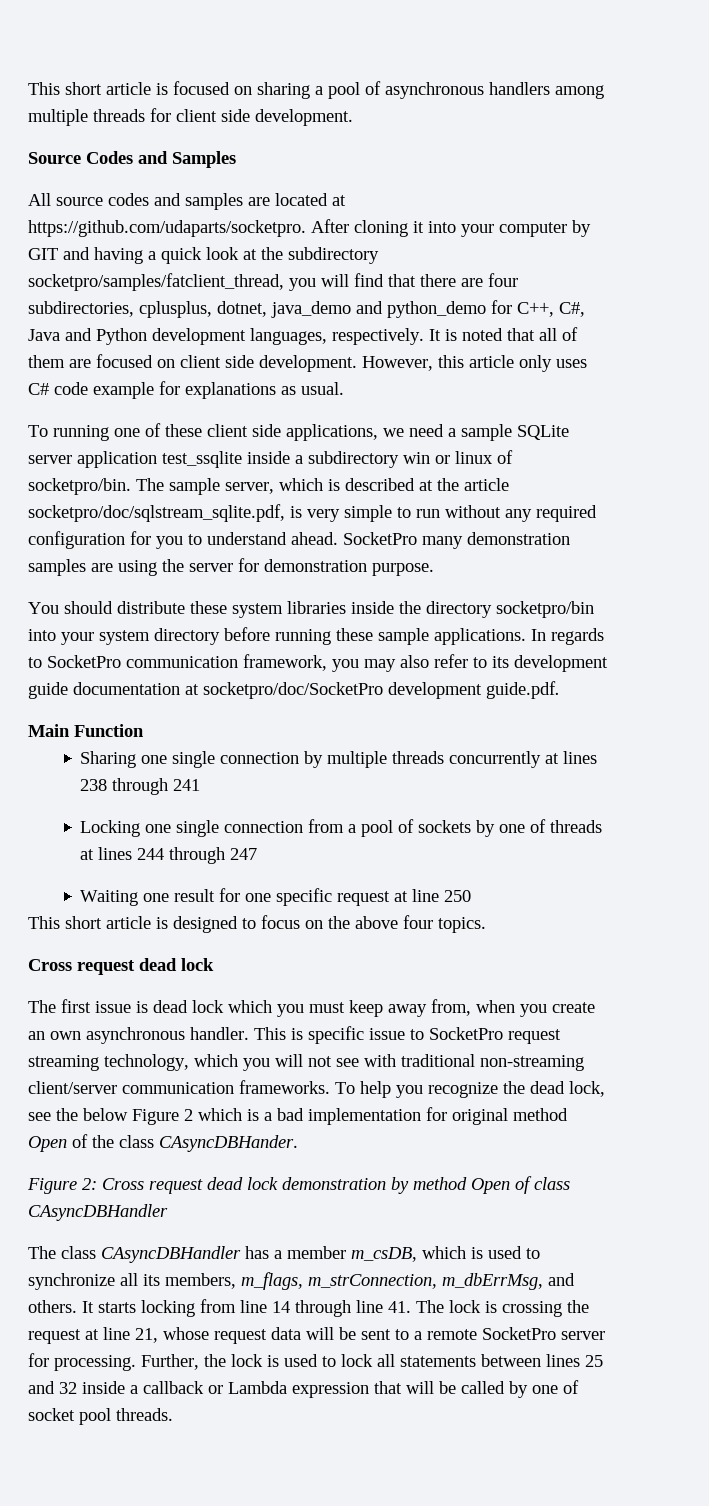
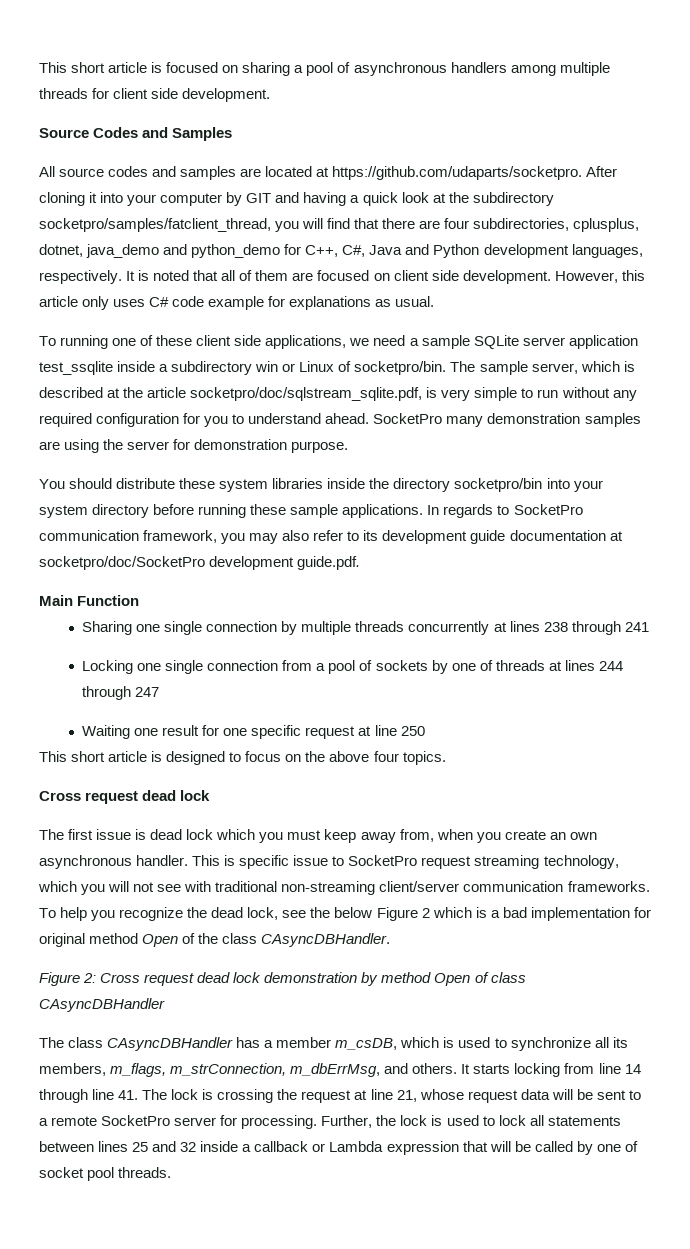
[455,451,493,464] linux -> [299,361,335,372] Linux
[159,1135,298,1152] CAsyncDBHander. -> [261,933,391,947] CAsyncDBHandler.

